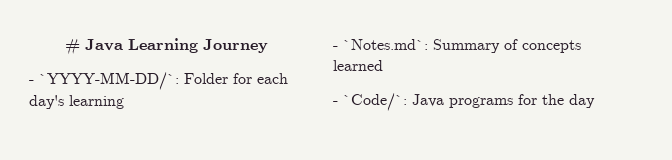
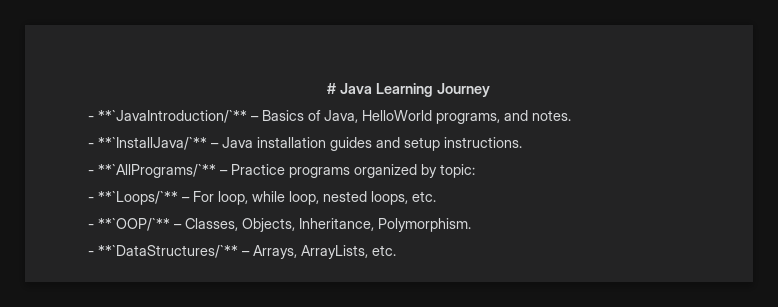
[39,72,288,90] [29,95,124,109] [333,39,581,53] [333,60,383,71] [333,93,595,111] `YYYY-MM-DD/`: Folder for each day's learning // - `Notes.md`: Summary of concepts learned // - `Code/`: Java programs for the day -> [98,110,571,124] [88,137,522,151] [88,164,475,178] [88,191,436,205] [88,218,471,232] [88,245,396,259] **`JavaIntroduction/`** – Basics of Java, HelloWorld programs, and notes. // - **`InstallJava/`** – Java installation guides and setup instructions. // - **`AllPrograms/`** – Practice programs organized by topic: // - **`Loops/`** – For loop, while loop, nested loops, etc. // - **`OOP/`** – Classes, Objects, Inheritance, Polymorphism. // - **`DataStructures/`** – Arrays, ArrayLists, etc.

